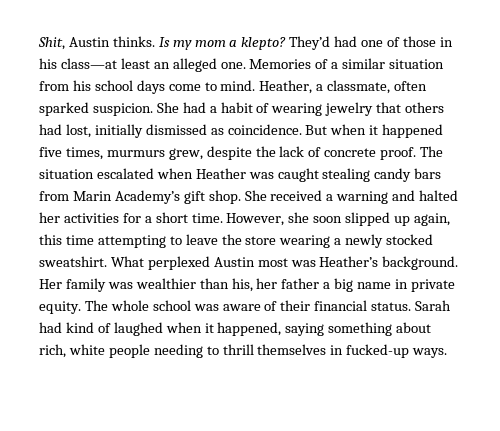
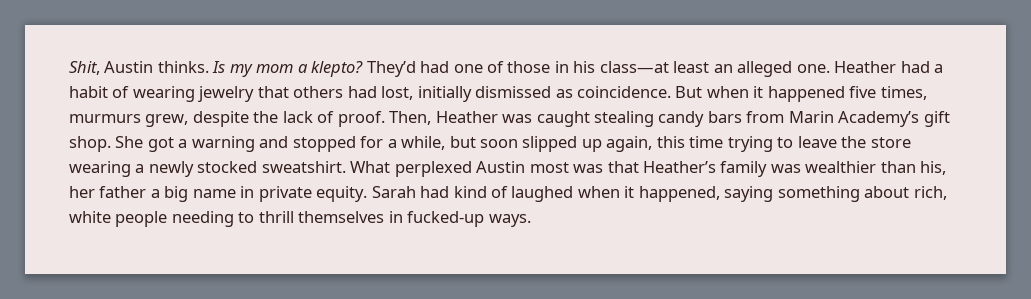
[249,58,445,69] [39,80,428,94] [39,102,179,116] Memories of a similar situation from his school days come to mind. Heather, a classmate, often sparked suspicion. She -> [834,61,897,73] Heather
[324,146,444,160] [39,168,193,179] concrete proof. The situation escalated when -> [337,111,432,127] proof. Then,
[270,190,323,201] received -> [147,137,174,152] got
[419,190,459,201] [39,212,310,226] halted her activities for a short time. However, she -> [292,136,476,152] stopped for a while, but
[97,235,166,248] attempting -> [727,136,773,152] trying
[319,256,459,270] [39,279,62,289] Heather’s background. Her -> [607,161,717,173] that Heather’s
[84,300,412,311] The whole school was aware of their financial status. -> (368, 194) none

